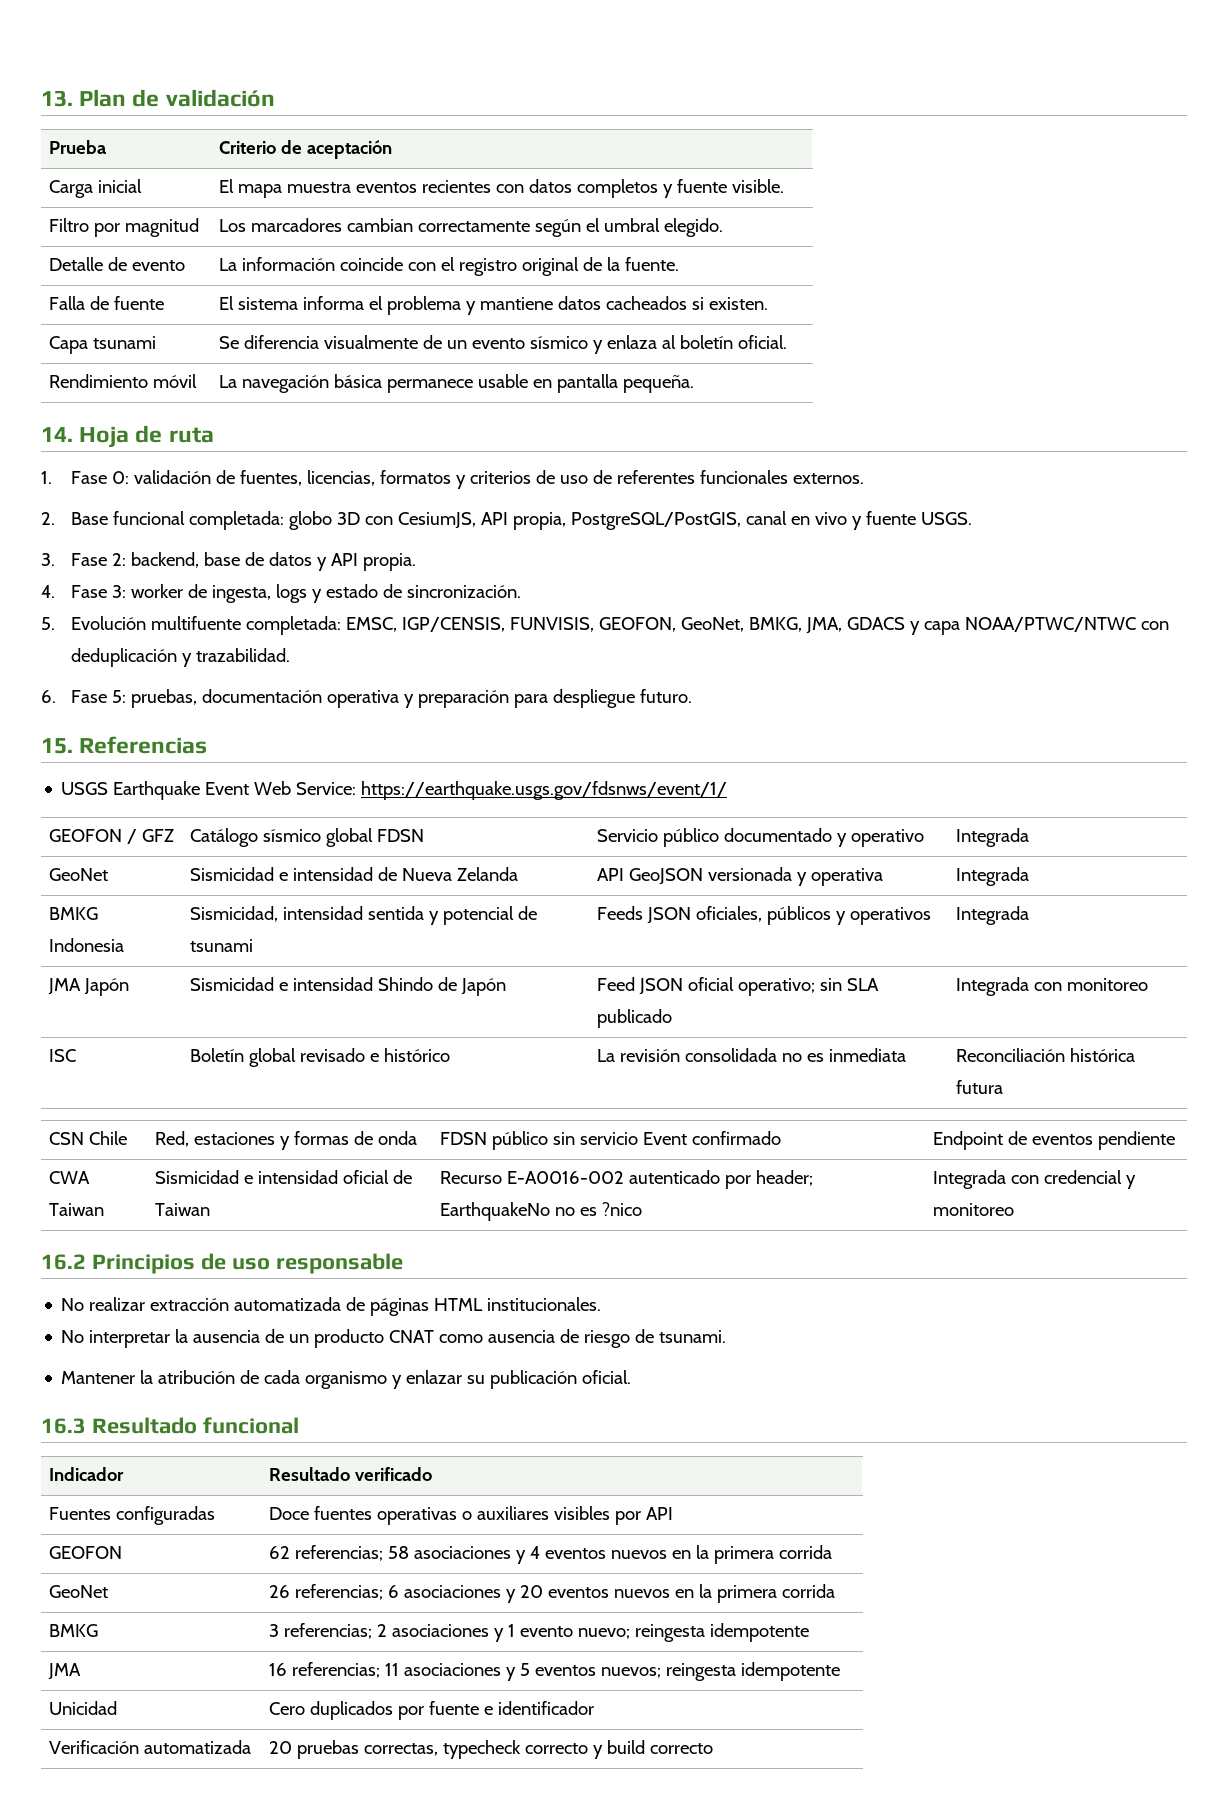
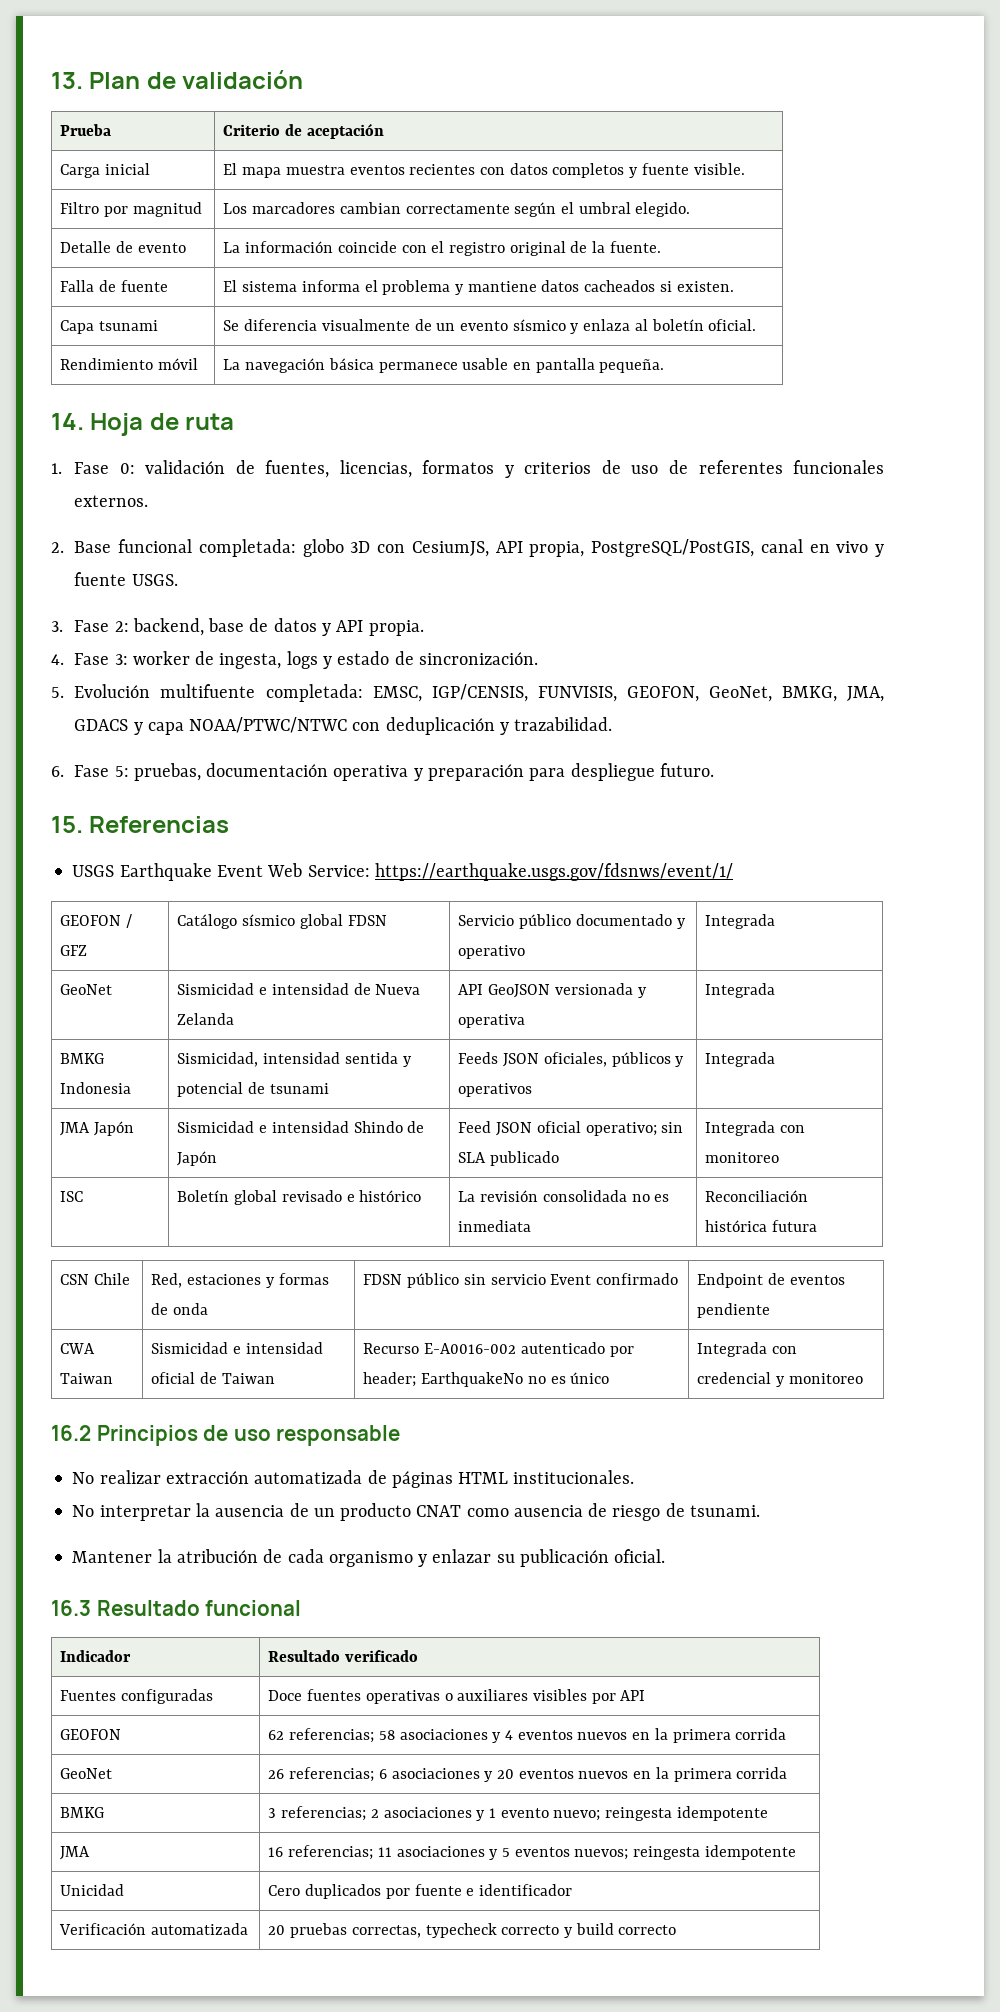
[602,1202,643,1216] ?nico -> [570,1372,610,1384] único

